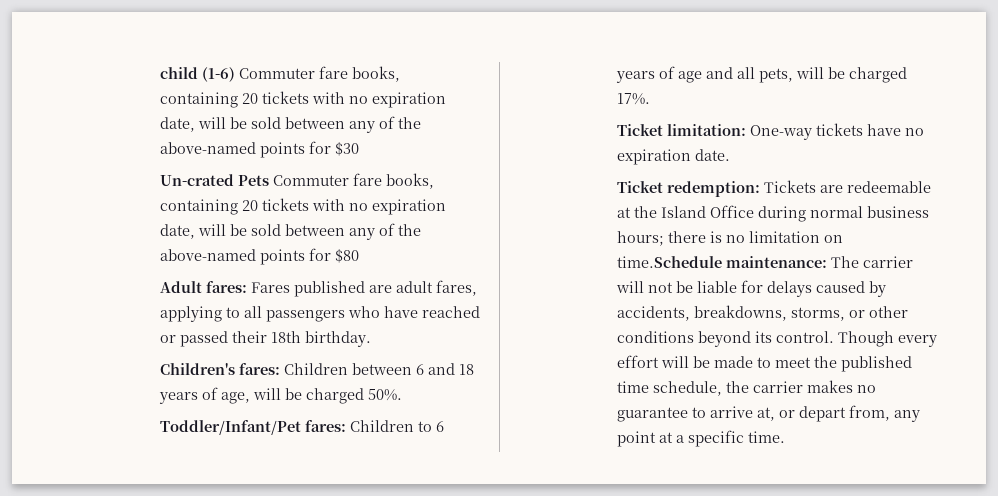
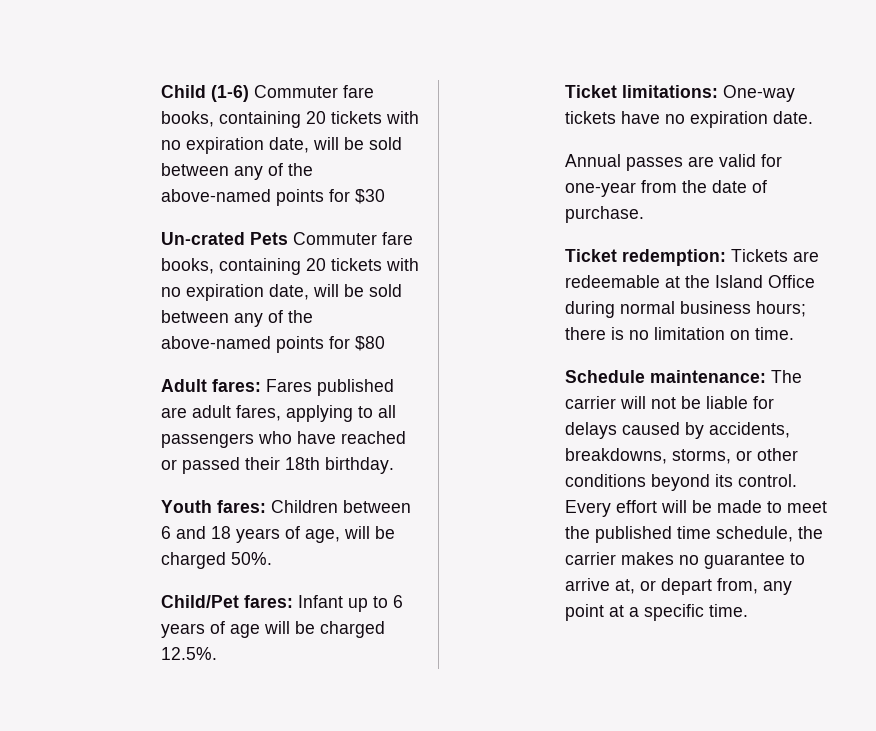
[160,67,199,79] child -> [160,85,206,98] Child
[160,363,236,375] Children's -> [160,500,212,513] Youth
[160,420,415,435] Toddler/Infant/Pet fares: Children -> [160,595,368,612] Child/Pet fares: Infant up
[706,67,908,83] [617,93,651,105] [617,124,747,136] and all pets, will be charged 17%. // Ticket limitation: -> [263,621,385,638] [160,647,217,660] [564,85,718,98] will be charged 12.5%. // Ticket limitations:
(731, 155) none -> [564,154,782,171] [564,180,767,197] [564,206,644,223] // Annual passes are valid for one-year from the date of purchase.
[617,256,723,268] time.Schedule -> [754,327,794,340] [564,370,645,383] time. // Schedule
[838,331,938,347] Though every -> [564,500,611,517] Every

